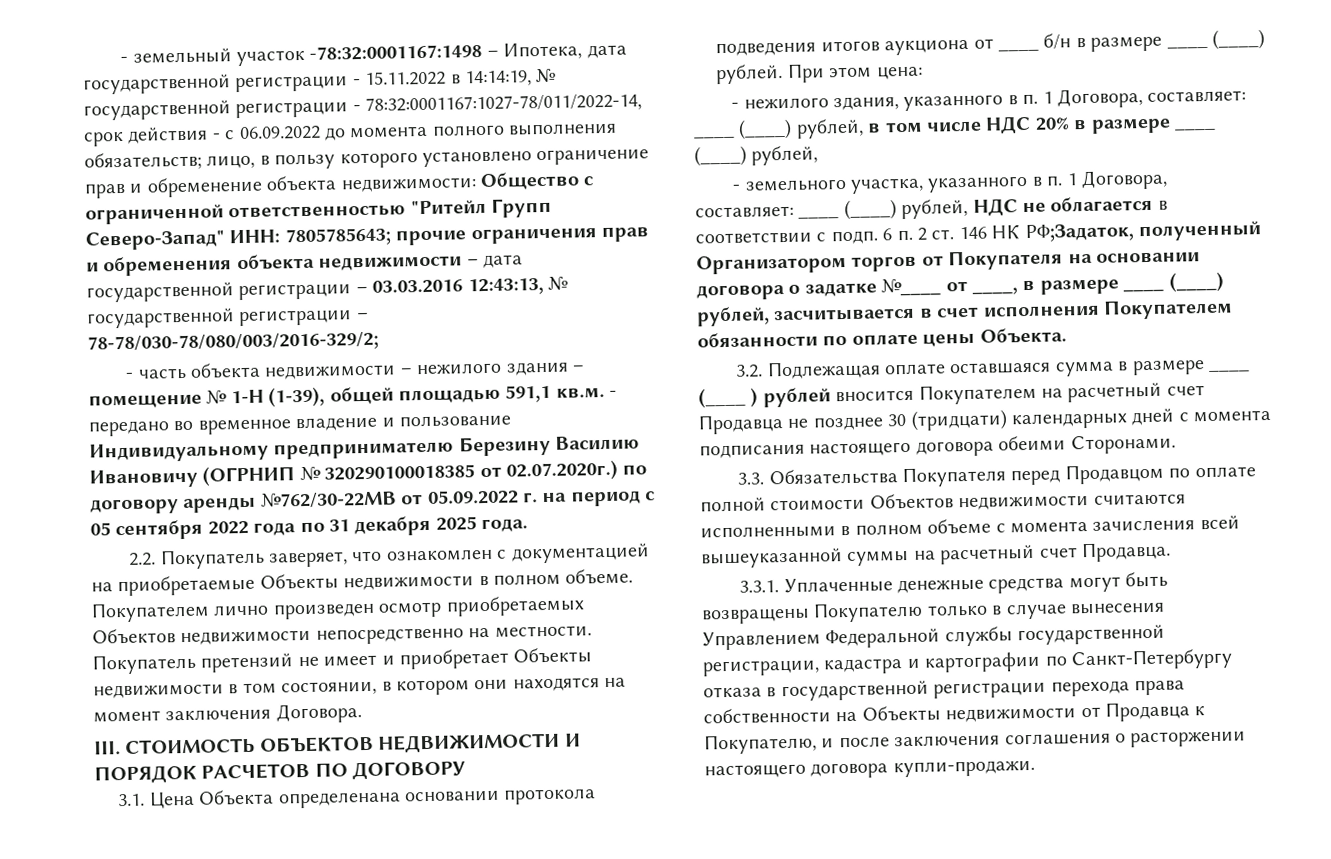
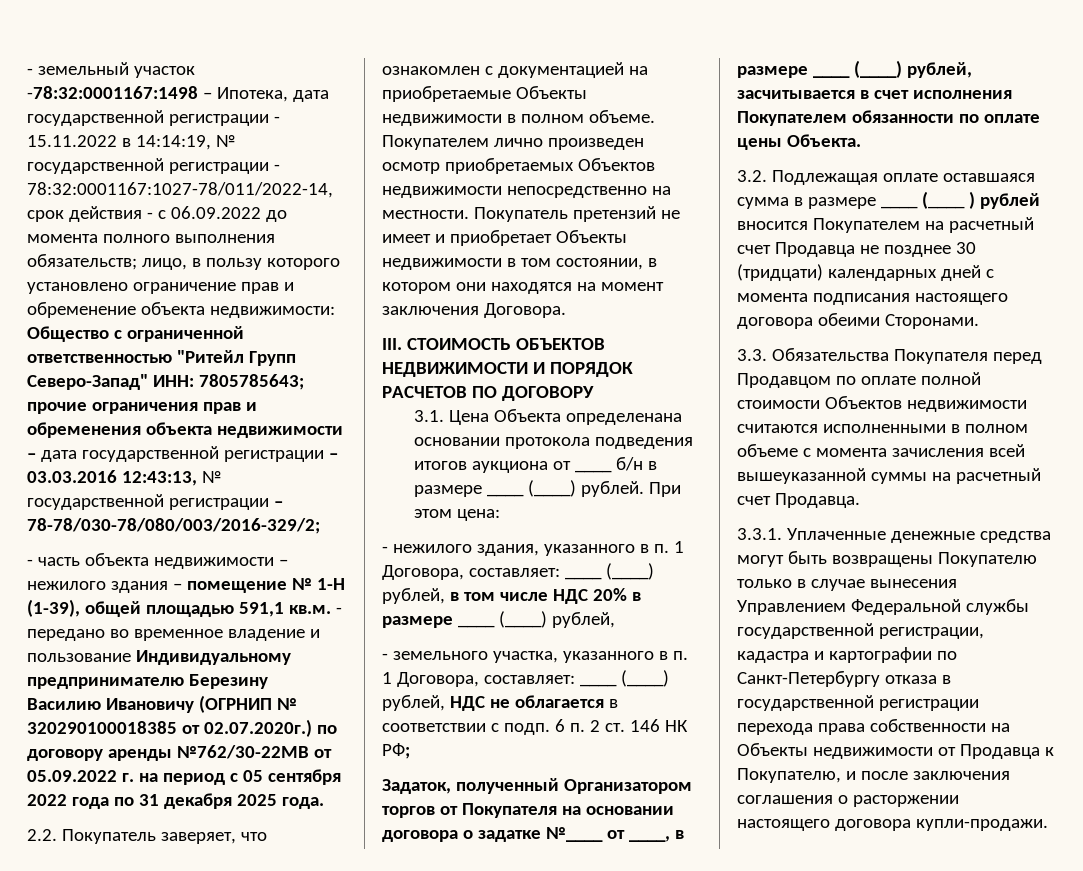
[1024,223,1134,243] РФ;Задаток, -> [382,743,410,759] [382,779,451,794] РФ; // Задаток,

